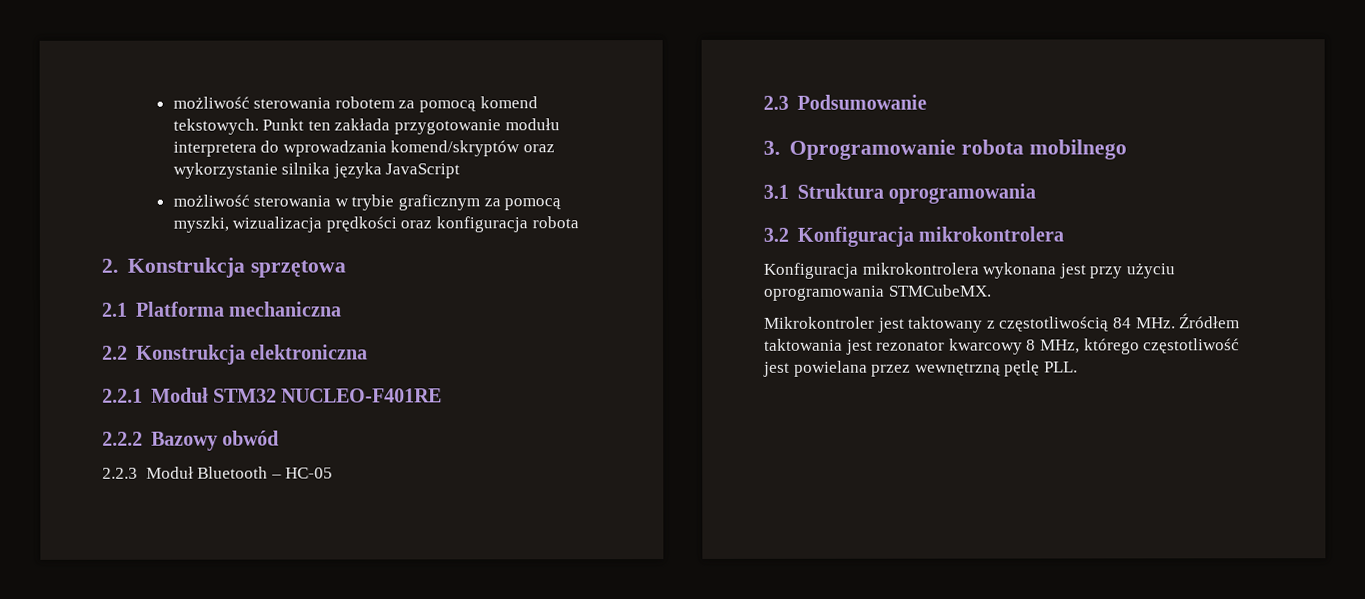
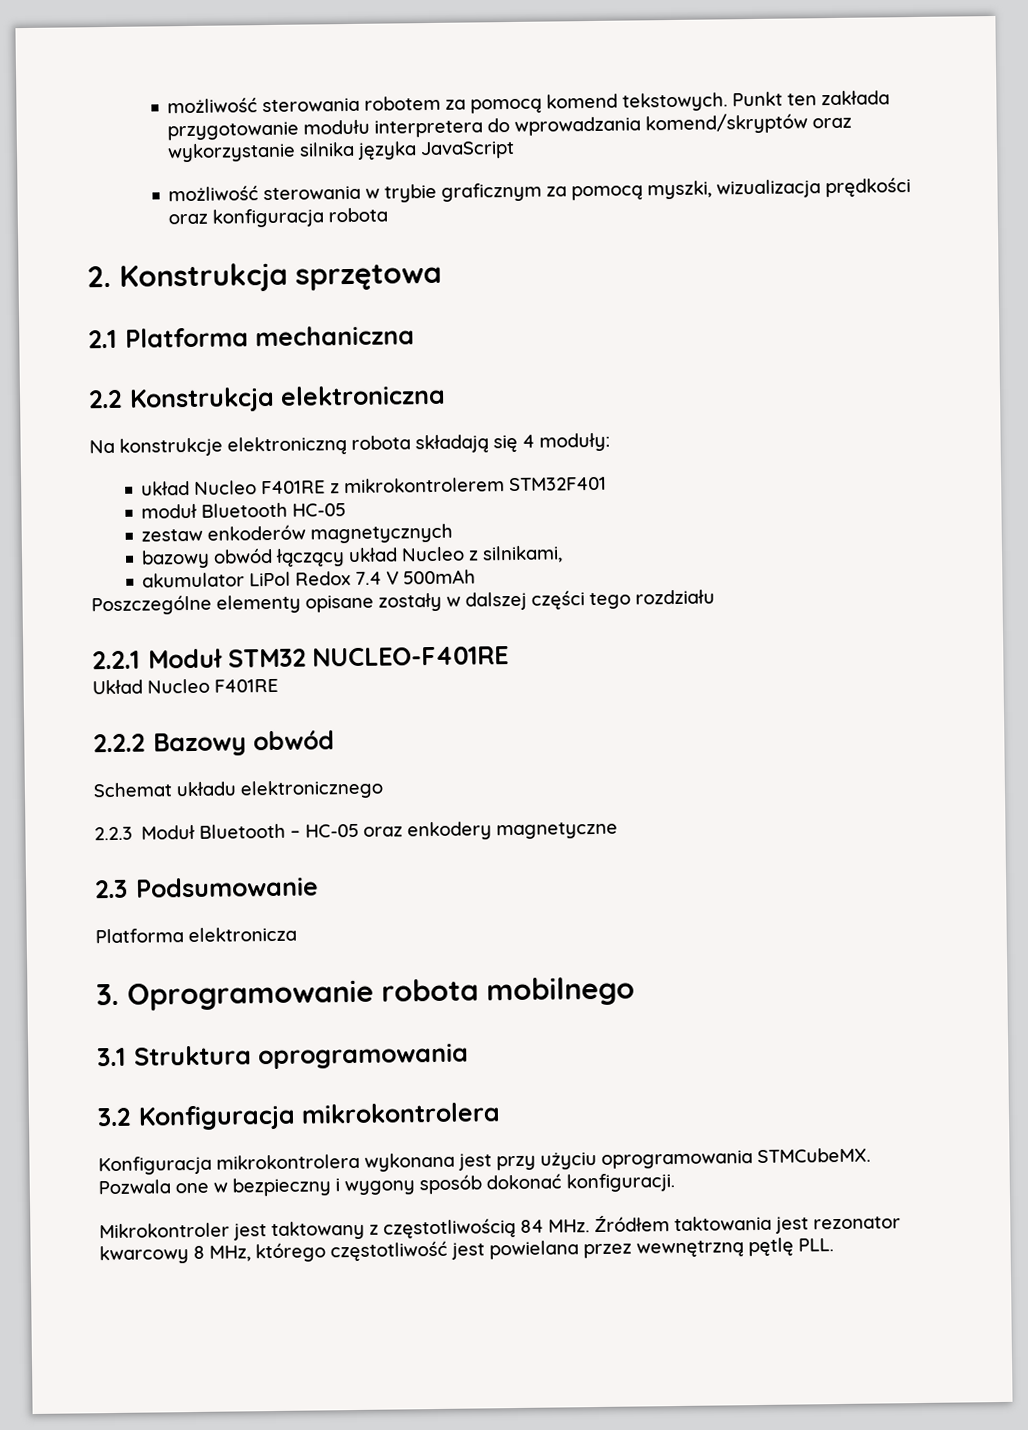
(368, 352) none -> [89,432,610,457] [141,476,608,496] [141,502,347,519] [141,523,454,544] [141,545,564,569] [142,569,477,588] [91,589,715,616] // Na konstrukcje elektroniczną robota składają się 4 moduły: // układ Nucleo F401RE z mikrokontrolerem STM32F401 // moduł Bluetooth HC-05 // zestaw enkoderów magnetycznych // bazowy obwód łączący układ Nucleo z silnikami, // akumulator LiPol Redox 7.4 V 500mAh // Poszczególne elementy opisane zostały w dalszej części tego rozdziału
(443, 395) none -> [92,678,279,695] // Układ Nucleo F401RE
(279, 438) none -> [93,779,384,800] // Schemat układu elektronicznego
(334, 473) none -> [363,821,619,841] oraz enkodery magnetyczne
(927, 102) none -> [95,926,297,944] // Platforma elektronicza
(991, 290) none -> [98,1173,675,1197] Pozwala one w bezpieczny i wygony sposób dokonać konfiguracji.

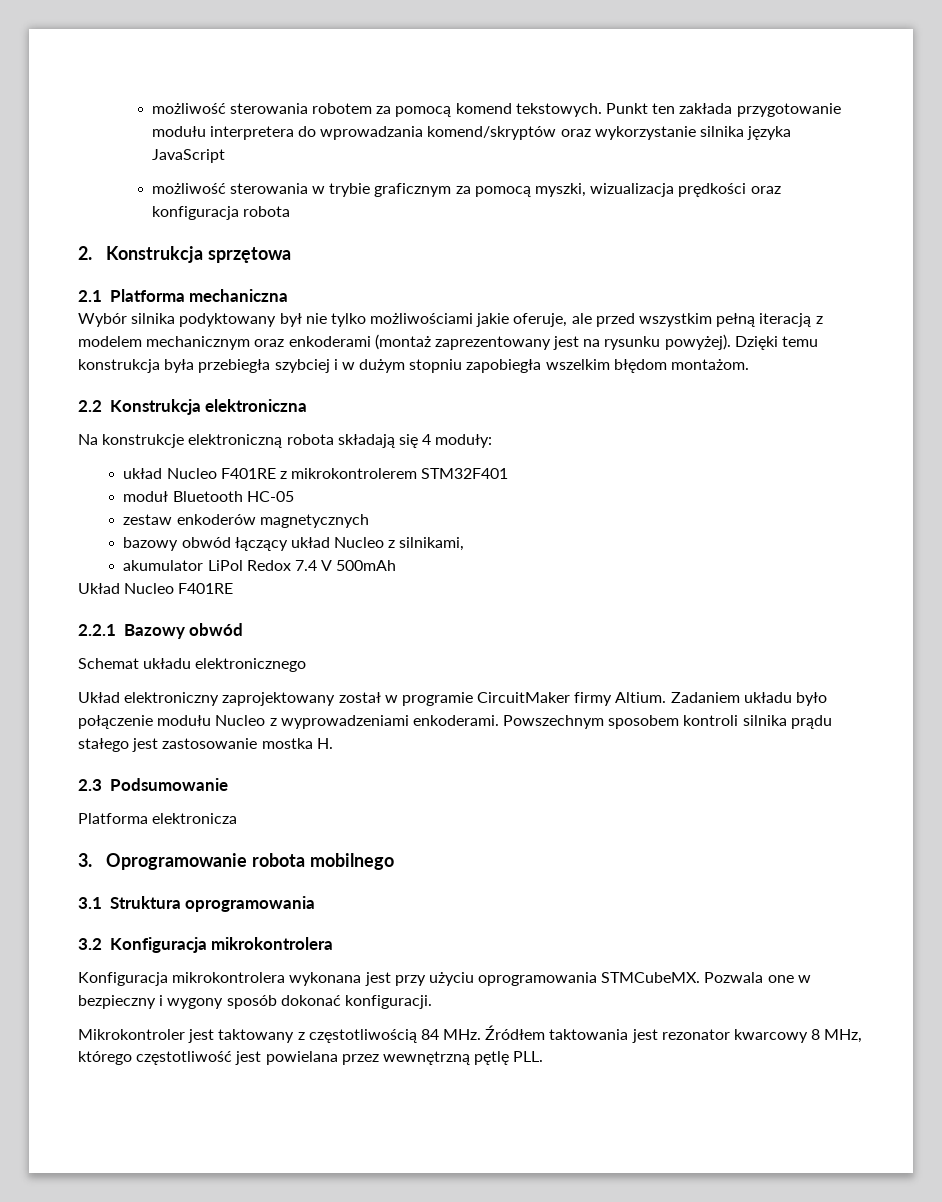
(416, 336) none -> [78,313,823,327] [78,334,819,350] [78,359,750,373] // Wybór silnika podyktowany był nie tylko możliwościami jakie oferuje, ale przed wszystkim pełną iteracją z modelem mechanicznym oraz enkoderami (montaż zaprezentowany jest na rysunku powyżej). Dzięki temu konstrukcja była przebiegła szybciej i w dużym stopniu zapobiegła wszelkim błędom montażom.
[91,589,715,616] [92,646,510,670] // Poszczególne elementy opisane zostały w dalszej części tego rozdziału // 2.2.1 Moduł STM32 NUCLEO-F401RE -> (397, 565) none
[93,733,145,753] 2.2.2 -> [78,624,116,636] 2.2.1
[94,821,619,841] 2.2.3 Moduł Bluetooth – HC-05 oraz enkodery magnetyczne -> [78,692,828,706] [78,715,832,729] [78,738,333,752] Układ elektroniczny zaprojektowany został w programie CircuitMaker firmy Altium. Zadaniem układu było połączenie modułu Nucleo z wyprowadzeniami enkoderami. Powszechnym sposobem kontroli silnika prądu stałego jest zastosowanie mostka H.

